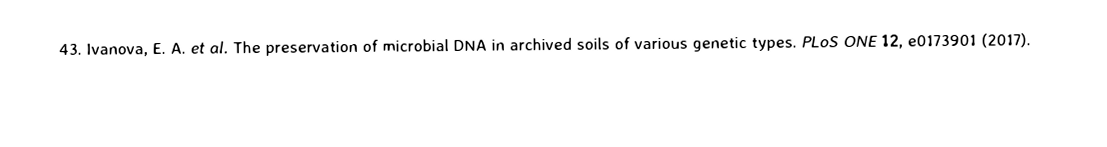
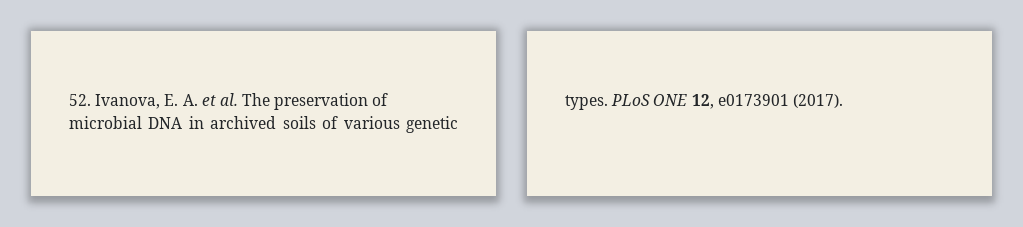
[58,43,82,56] 43. -> [69,94,91,106] 52.

